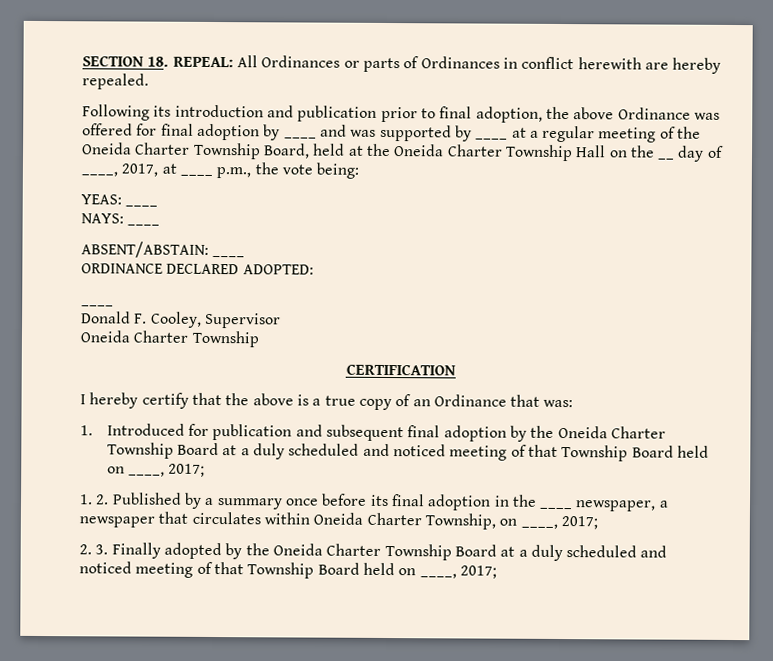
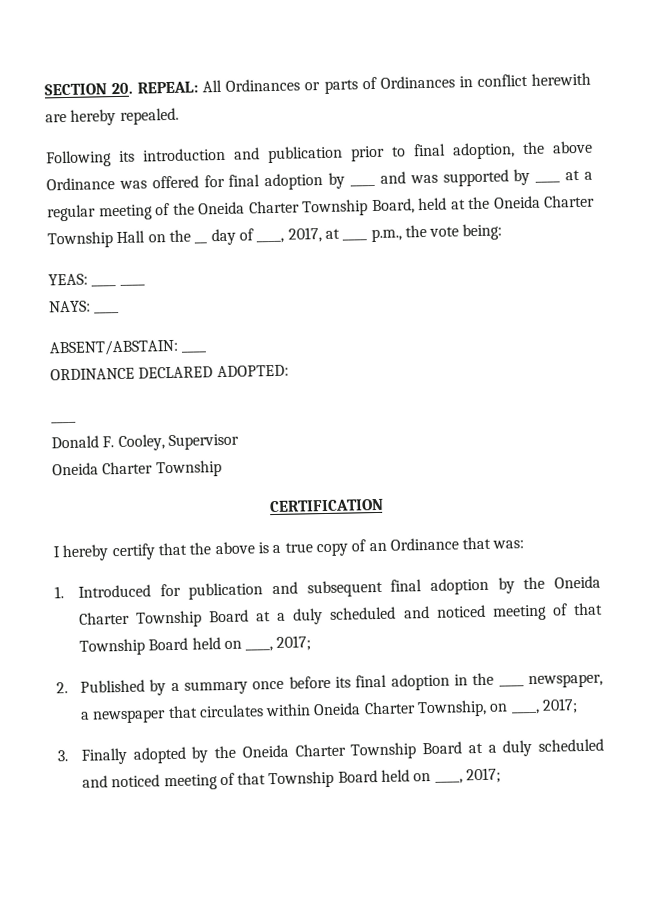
[147,56,170,67] 18. -> [111,82,134,95] 20.
(159, 205) none -> [119,283,145,286] ____
[79,494,93,505] 1. -> (312, 643) none
[79,544,92,555] 2. -> (579, 706) none

